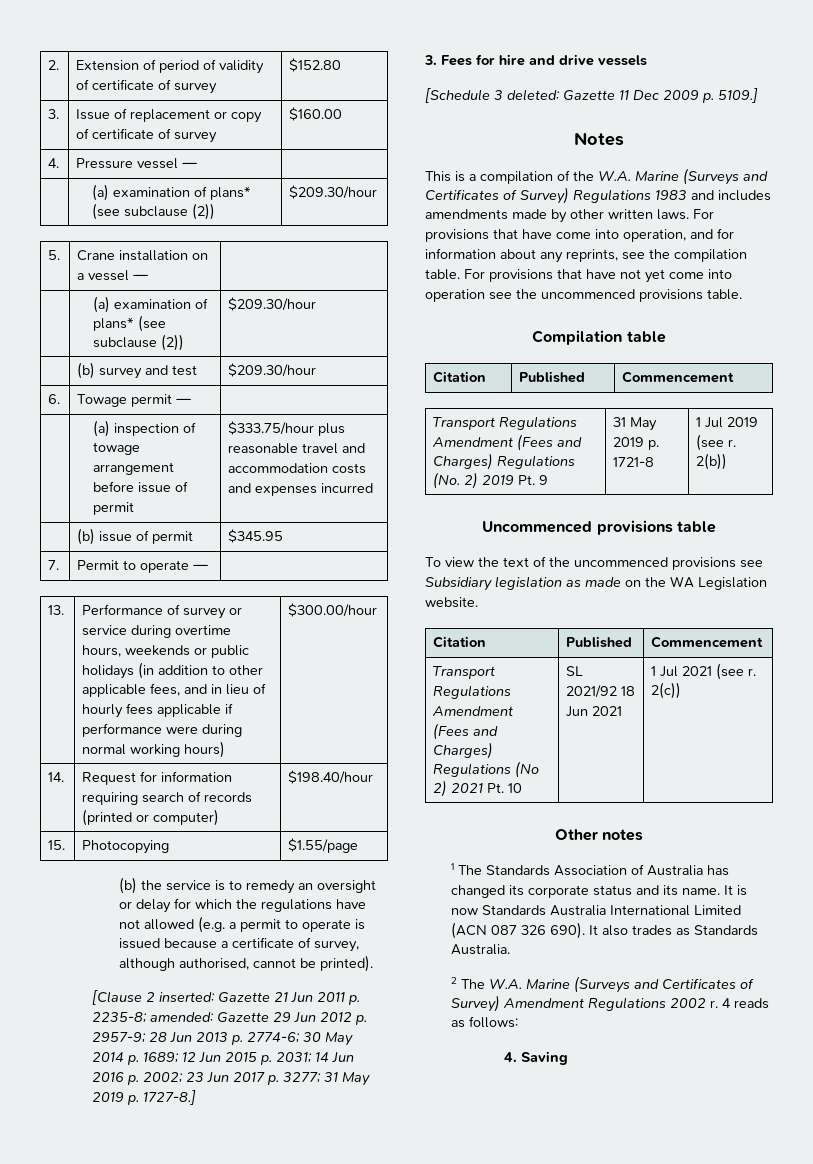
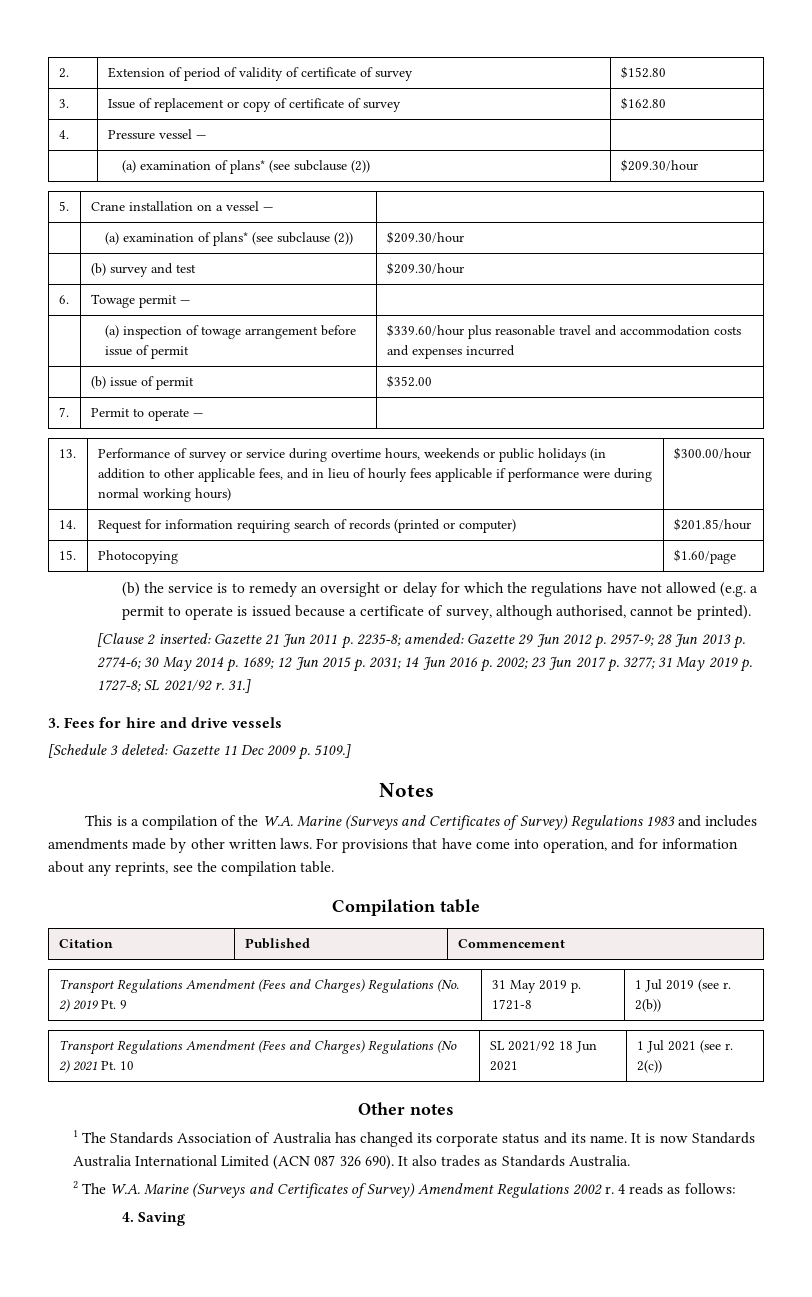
[289,107,343,121] $160.00 -> [620,97,666,110] $162.80
[228,421,315,435] $333.75/hour -> [386,324,464,337] $339.60/hour
[228,529,284,543] $345.95 -> [386,375,432,388] $352.00
[288,770,374,784] $198.40/hour -> [673,518,751,531] $201.85/hour
[288,838,359,853] $1.55/page -> [673,549,736,564] $1.60/page
[143,1090,197,1105] 1727-8.] -> [97,679,252,693] 1727-8; SL 2021/92 r. 31.]
[464,269,732,283] [425,289,742,302] For provisions that have not yet come into operation see the uncommenced provisions table. -> (335, 867) none
[482,520,716,535] [425,556,763,570] [425,576,767,591] [425,597,478,608] [433,636,487,648] [566,636,633,648] [651,636,764,648] // Uncommenced provisions table // To view the text of the uncommenced provisions see Subsidiary legislation as made on the WA Legislation website. // Citation | Published | Commencement -> (661, 1005) none

